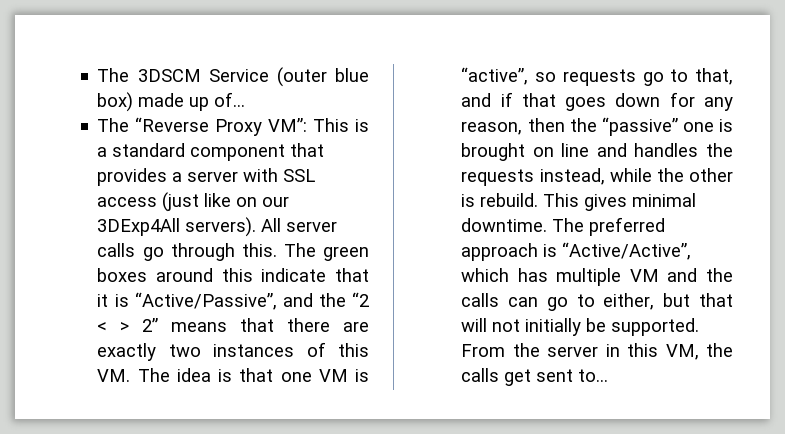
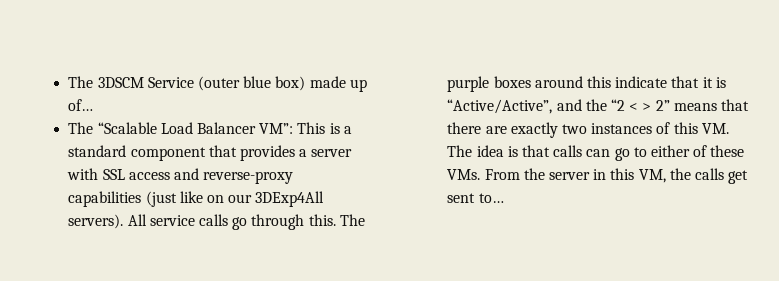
[135,117,263,136] “Reverse Proxy -> [97,122,256,134] “Scalable Load Balancer
(158, 202) none -> [173,168,294,184] [68,191,142,207] and reverse-proxy capabilities
[286,221,338,232] server -> [149,215,195,226] service
[323,246,369,261] green -> [447,76,490,92] purple
[134,292,277,310] “Active/Passive”, -> [447,99,553,114] “Active/Active”,
[280,369,369,382] [461,67,733,86] [461,92,733,111] [461,117,733,136] [461,143,733,161] [461,168,733,186] [461,193,697,211] [461,217,666,236] [461,242,692,261] [461,268,733,286] [461,293,733,311] [461,318,700,336] one VM is “active”, so requests go to that, and if that goes down for any reason, then the “passive” one is brought on line and handles the requests instead, while the other is rebuild. This gives minimal downtime. The preferred approach is “Active/Active”, which has multiple VM and the calls can go to either, but that will not initially be supported. -> [553,145,745,161] [447,169,481,180] calls can go to either of these VMs.

